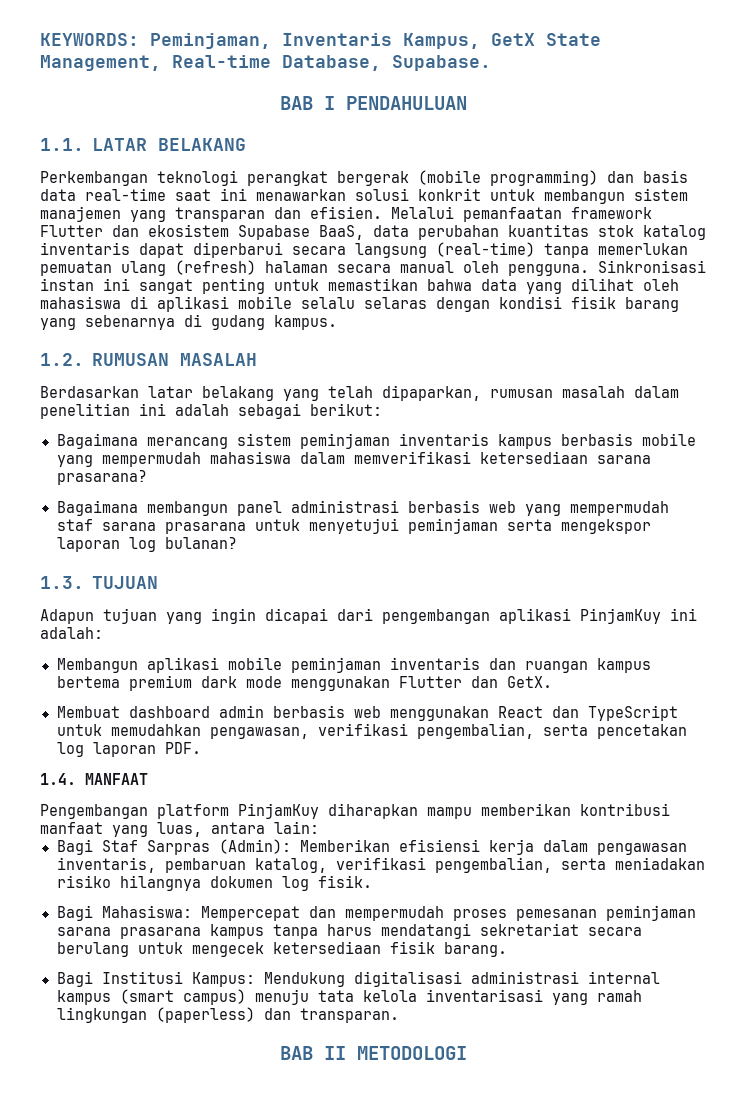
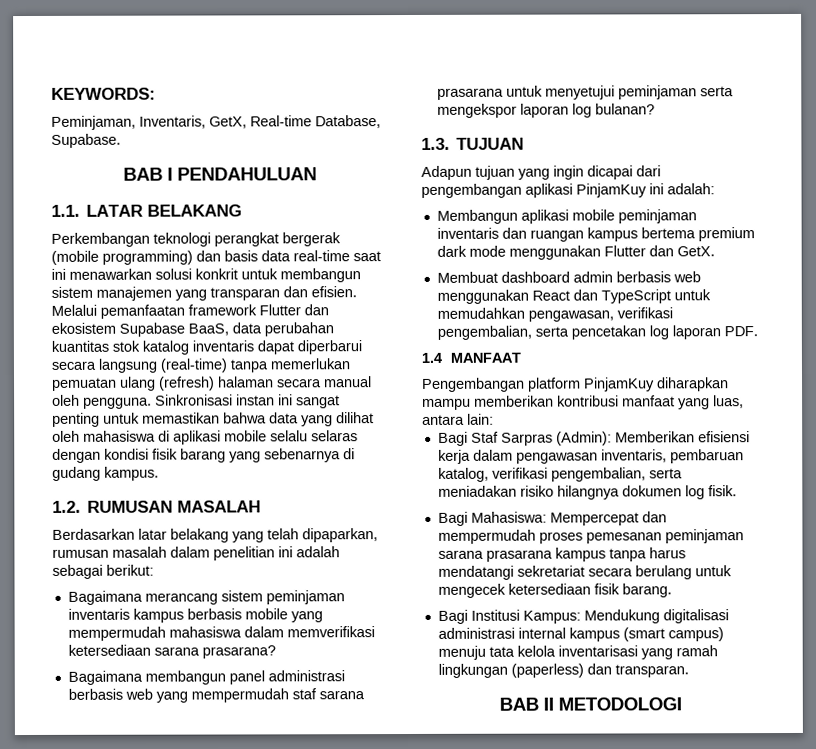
[150,33,601,49] [40,55,161,71] Peminjaman, Inventaris Kampus, GetX State Management, -> [51,115,247,130] // Peminjaman, Inventaris, GetX,
[40,773,76,785] 1.4. -> [421,352,442,363] 1.4

